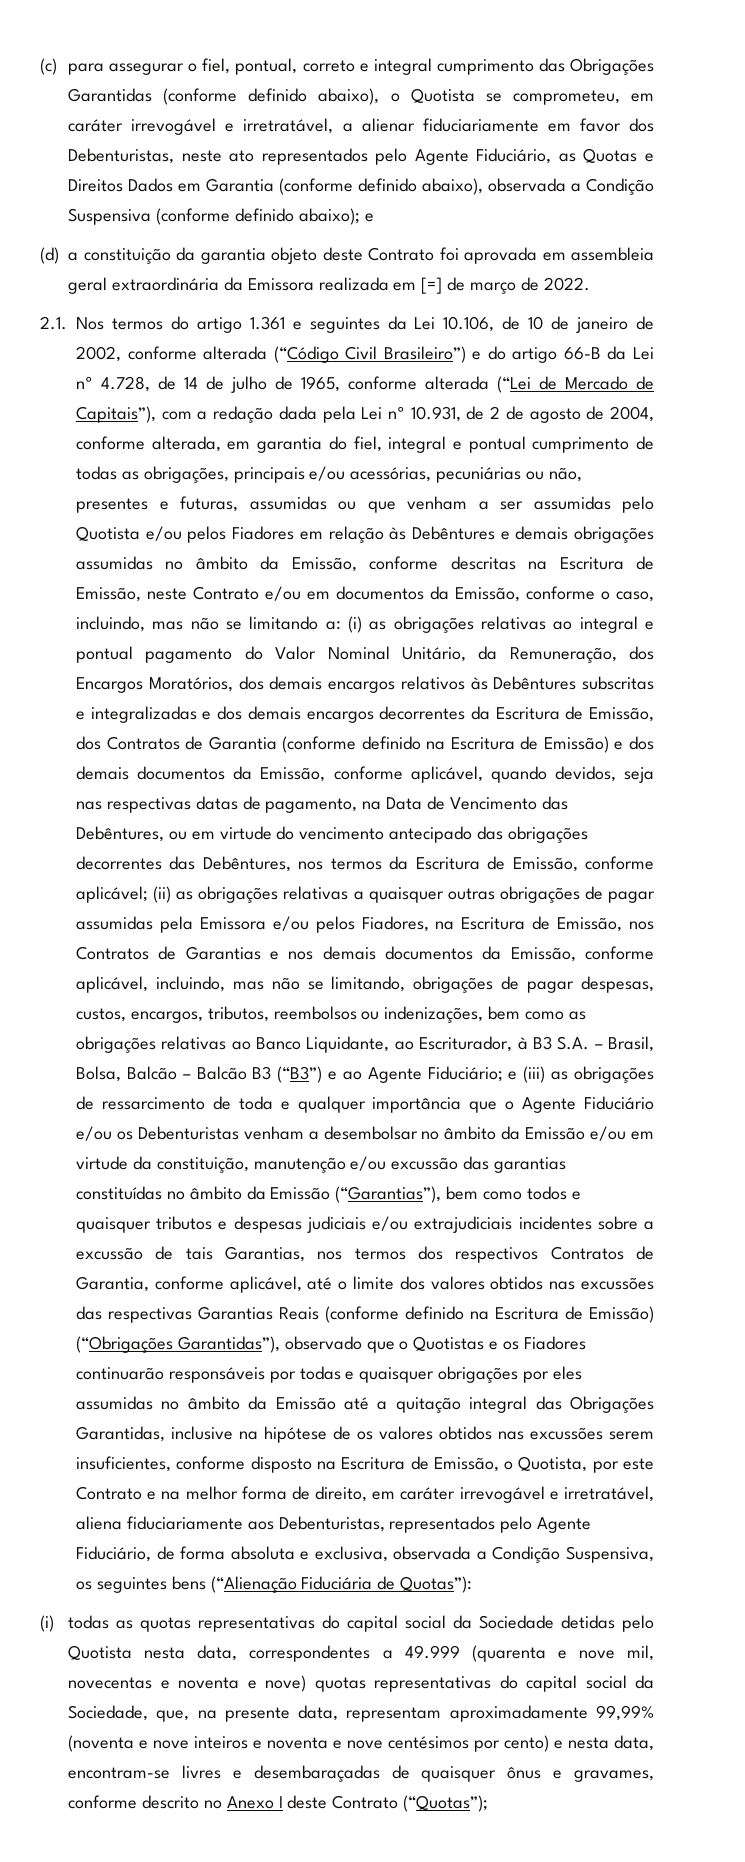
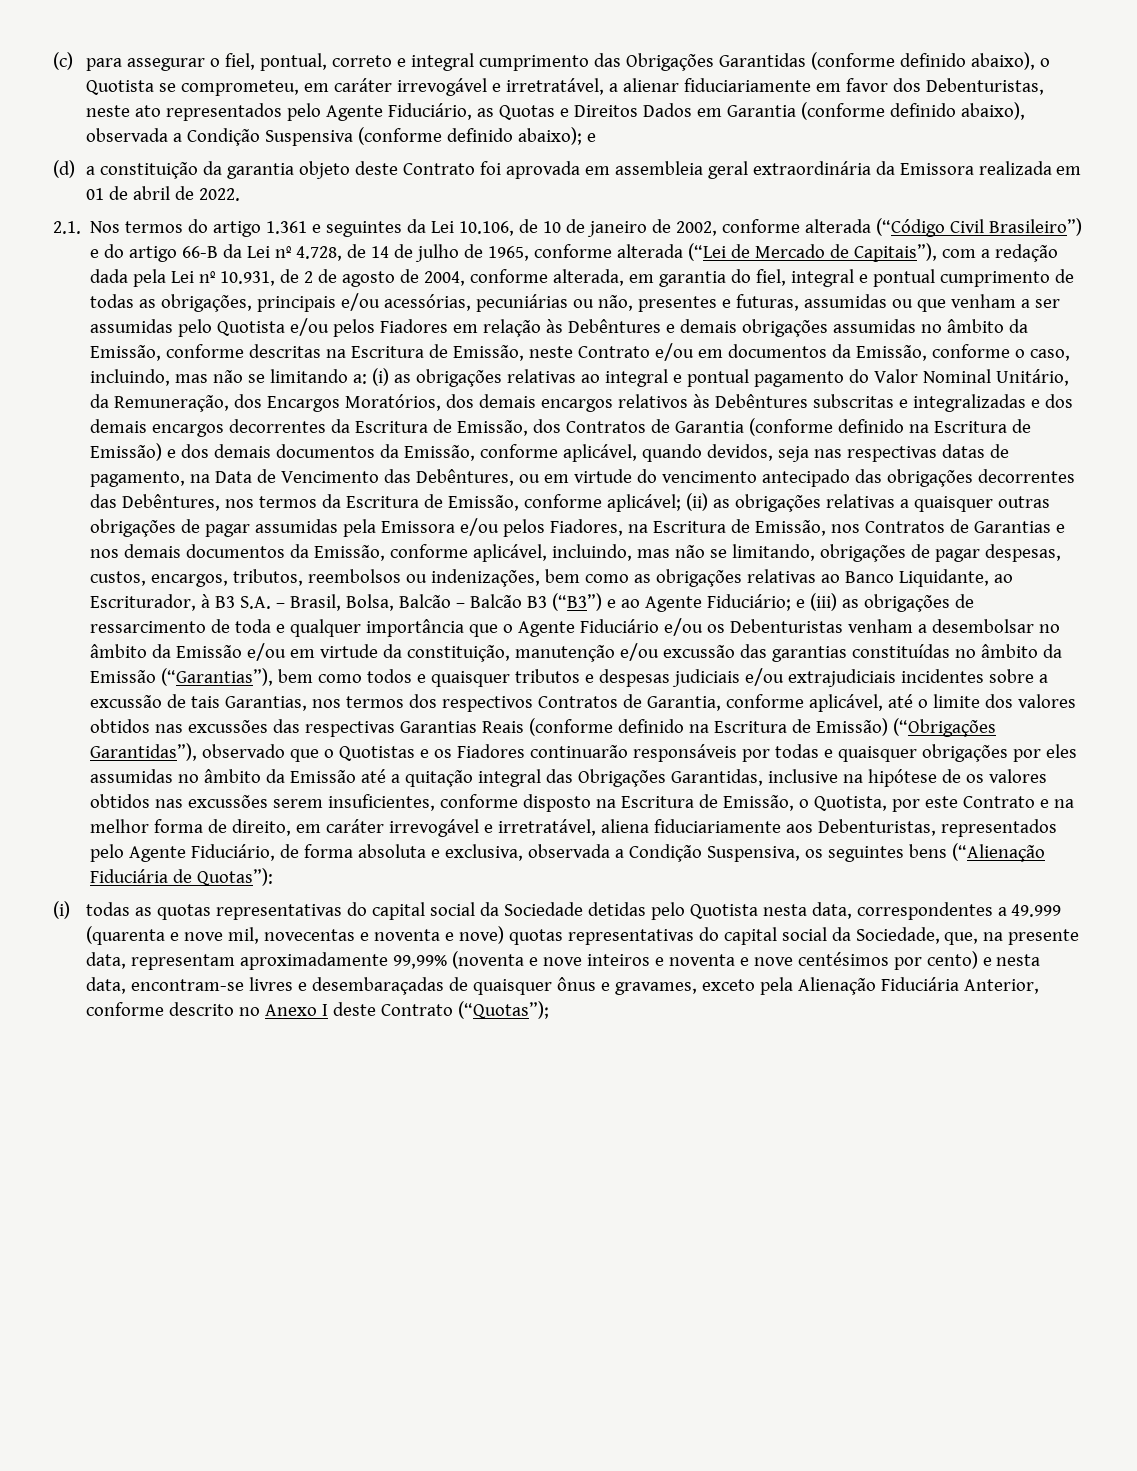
[421,277,517,294] [=] de março -> [85,186,170,200] 01 de abril
(654, 1776) none -> [701,977,1039,995] exceto pela Alienação Fiduciária Anterior,

